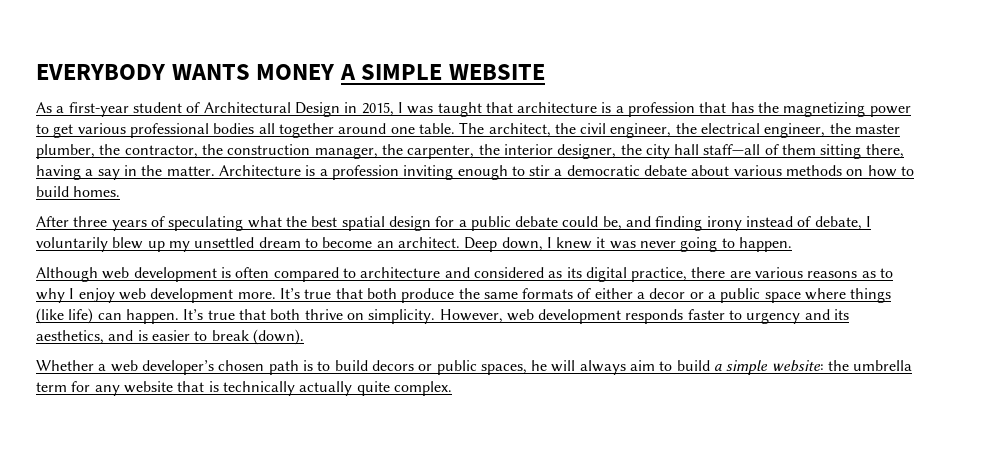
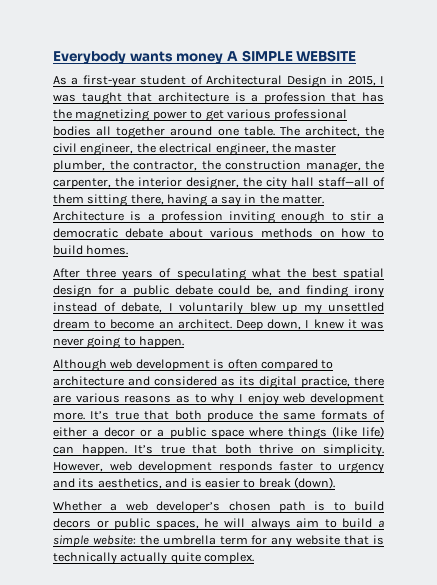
[36,64,336,80] EVERYBODY WANTS MONEY -> [53,51,224,64] Everybody wants money

